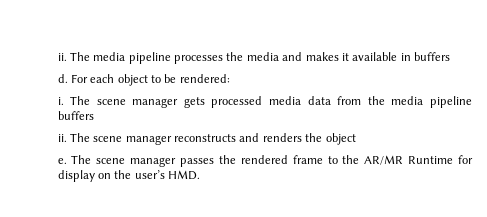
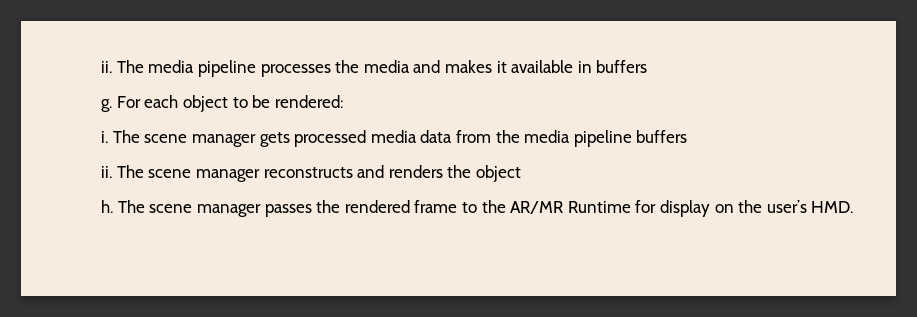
[57,74,68,83] d. -> [101,99,113,112] g.
[57,158,67,164] e. -> [101,200,114,213] h.

